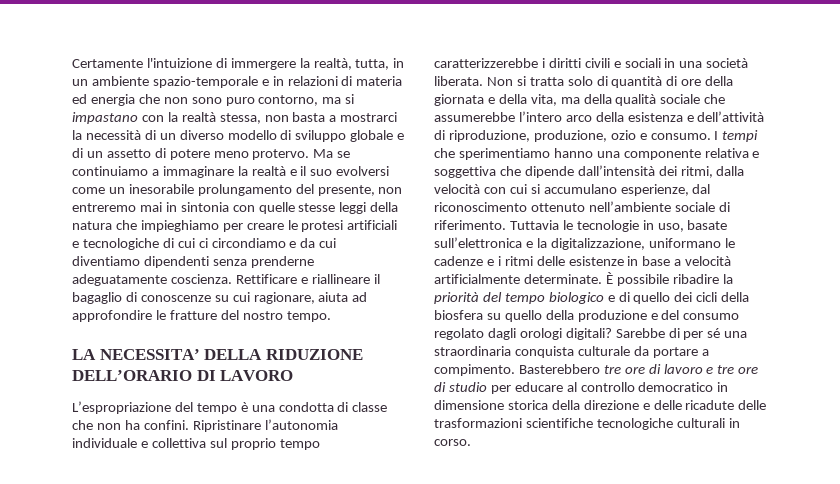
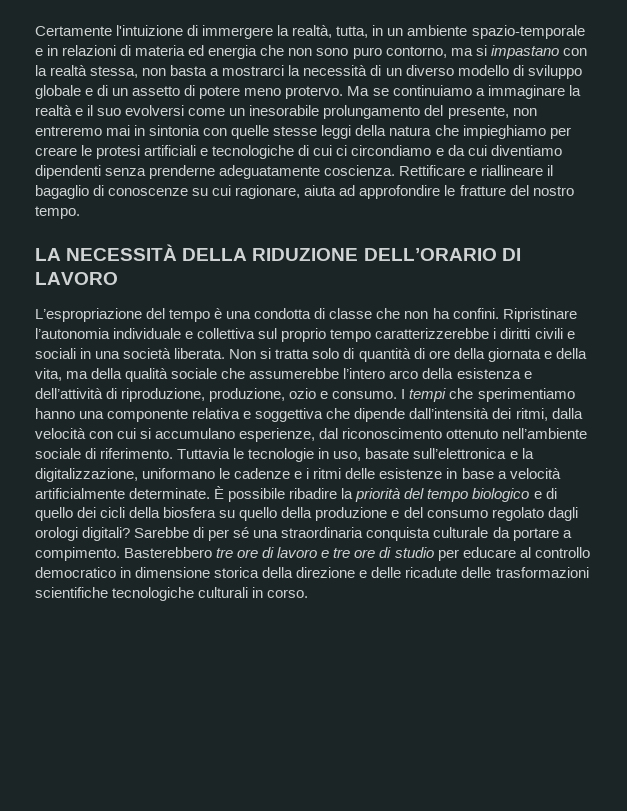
[99,349,200,360] NECESSITA’ -> [66,244,178,261] NECESSITÀ

